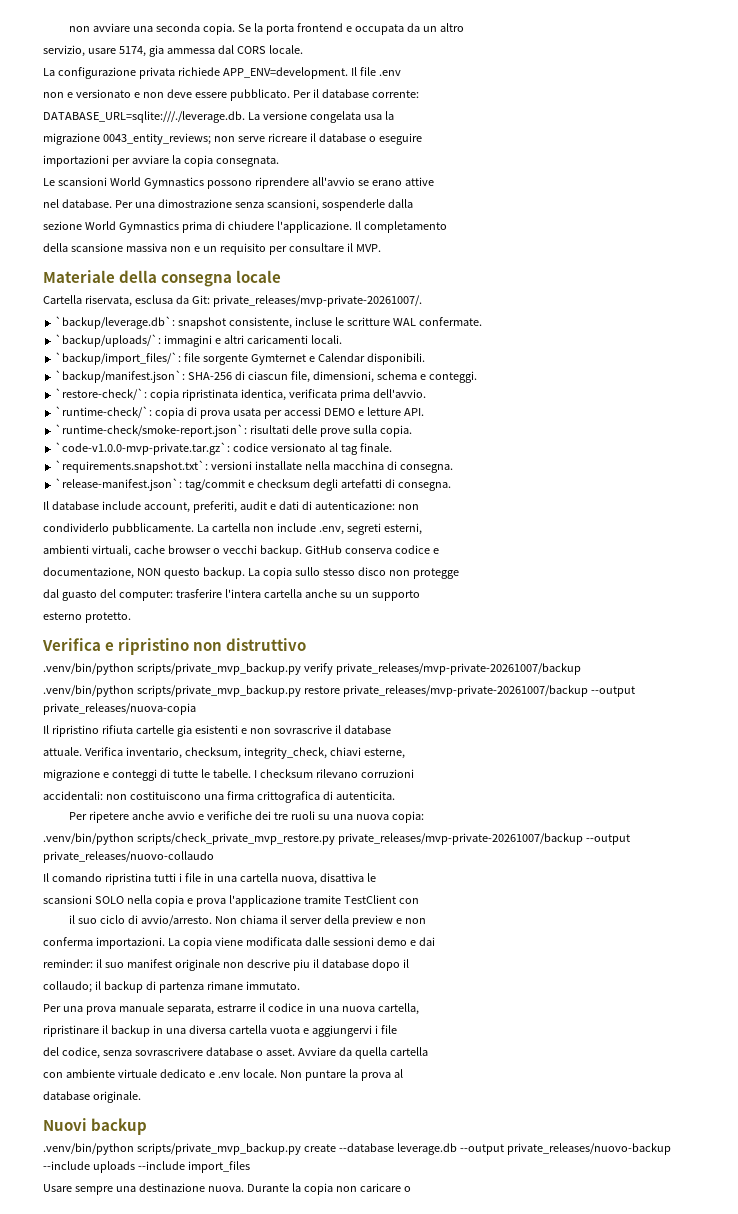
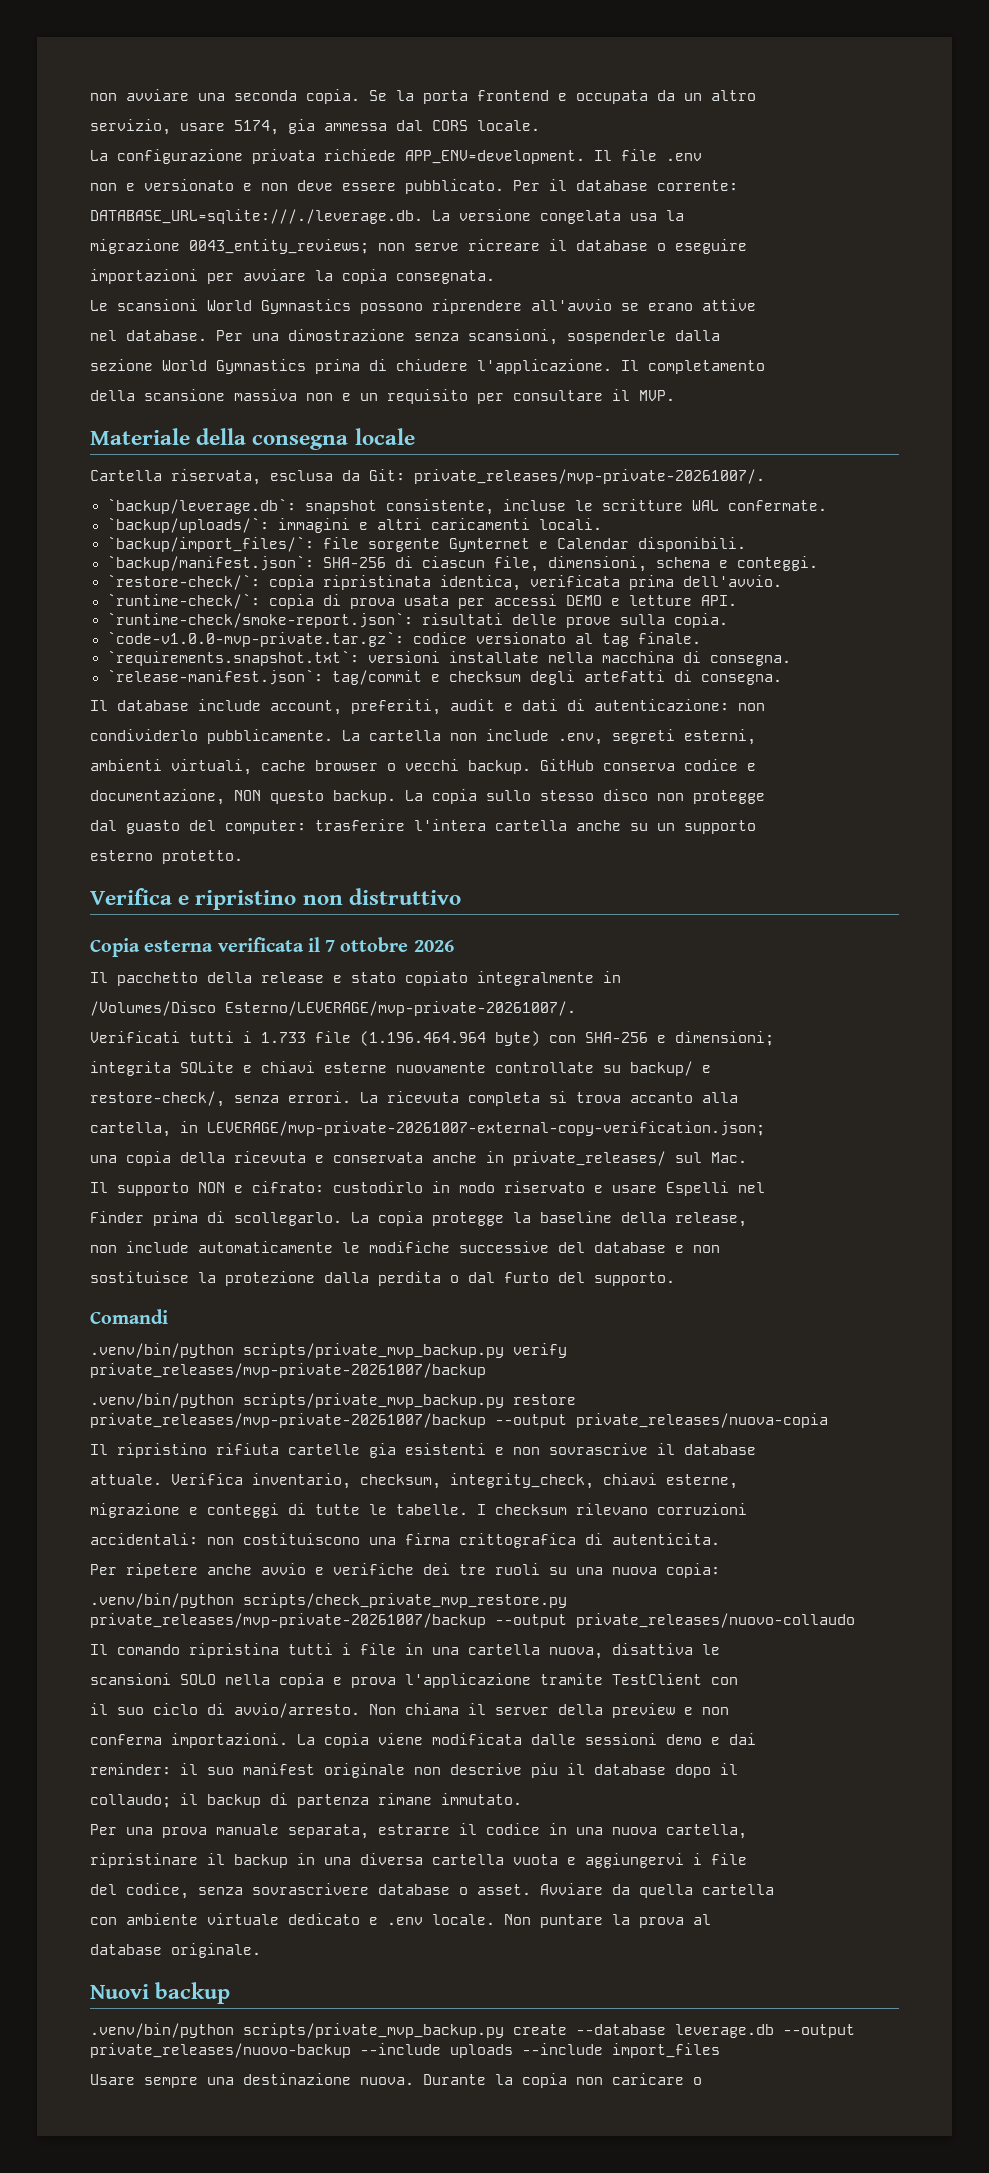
(307, 644) none -> [90,937,454,957] [90,971,621,986] [90,1001,576,1016] [90,1031,774,1046] [90,1061,711,1076] [90,1091,738,1107] [90,1121,765,1137] [90,1151,747,1166] [90,1181,765,1196] [90,1211,747,1227] [90,1241,720,1253] [90,1271,675,1286] [90,1309,168,1324] // Copia esterna verificata il 7 ottobre 2026 // Il pacchetto della release e stato copiato integralmente in // /Volumes/Disco Esterno/LEVERAGE/mvp-private-20261007/. // Verificati tutti i 1.733 file (1.196.464.964 byte) con SHA-256 e dimensioni; // integrita SQLite e chiavi esterne nuovamente controllate su backup/ e // restore-check/, senza errori. La ricevuta completa si trova accanto alla // cartella, in LEVERAGE/mvp-private-20261007-external-copy-verification.json; // una copia della ricevuta e conservata anche in private_releases/ sul Mac. // Il supporto NON e cifrato: custodirlo in modo riservato e usare Espelli nel // Finder prima di scollegarlo. La copia protegge la baseline della release, // non include automaticamente le modifiche successive del database e non // sostituisce la protezione dalla perdita o dal furto del supporto. // Comandi

